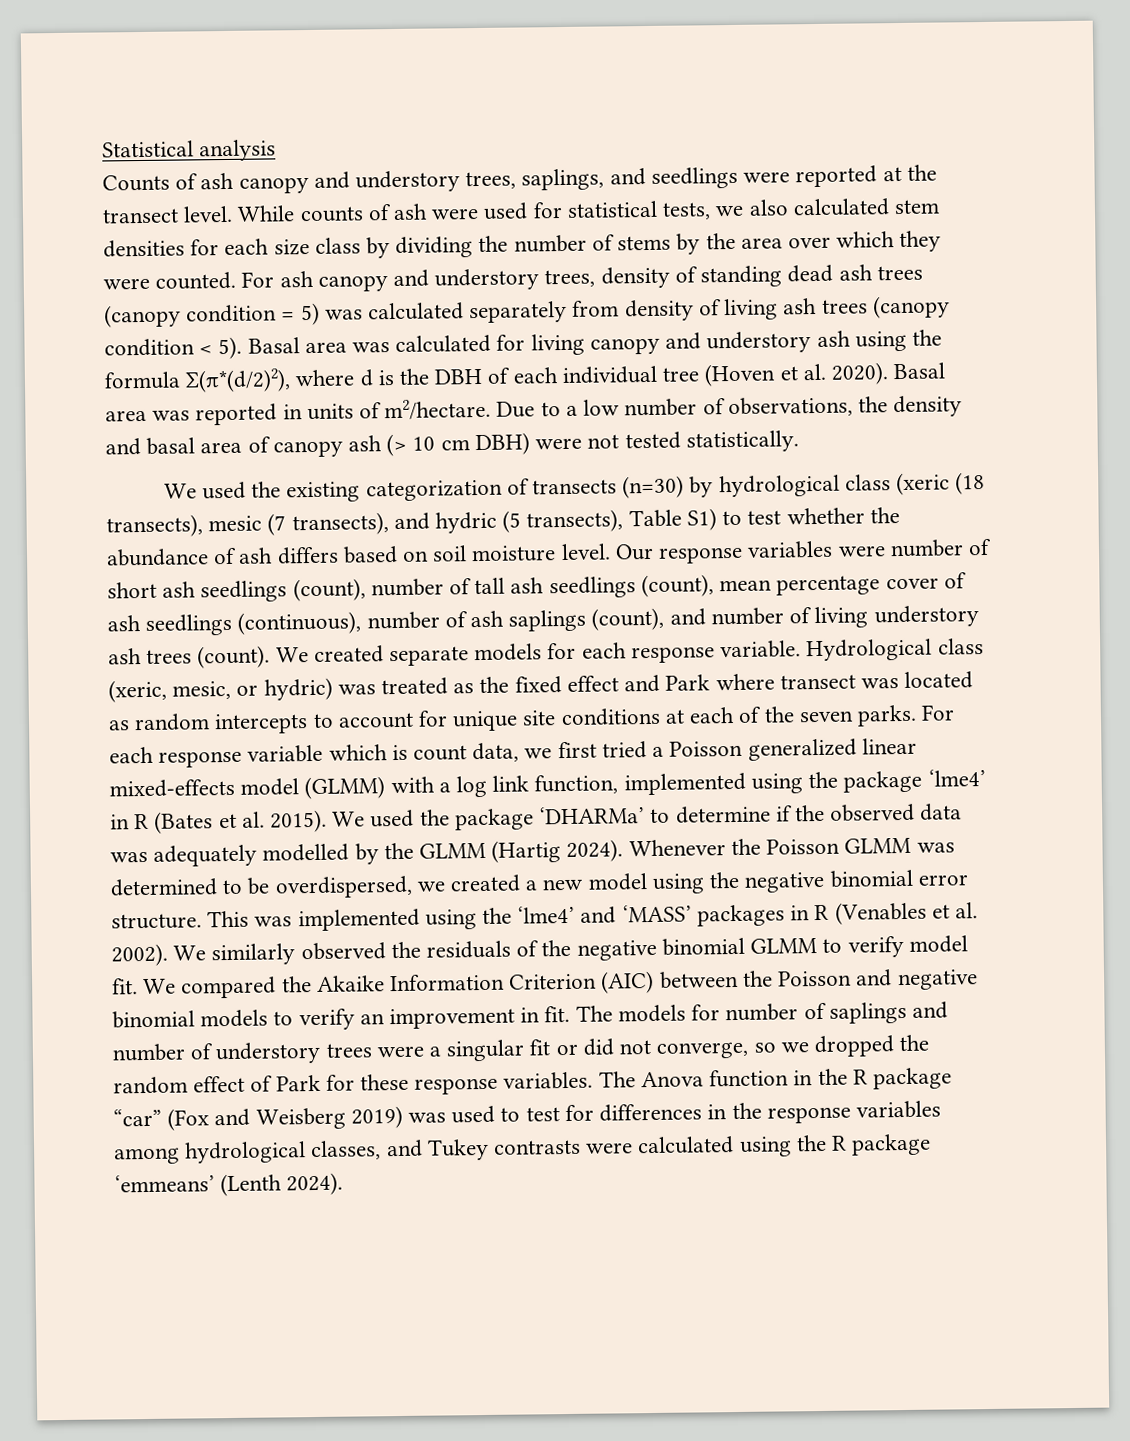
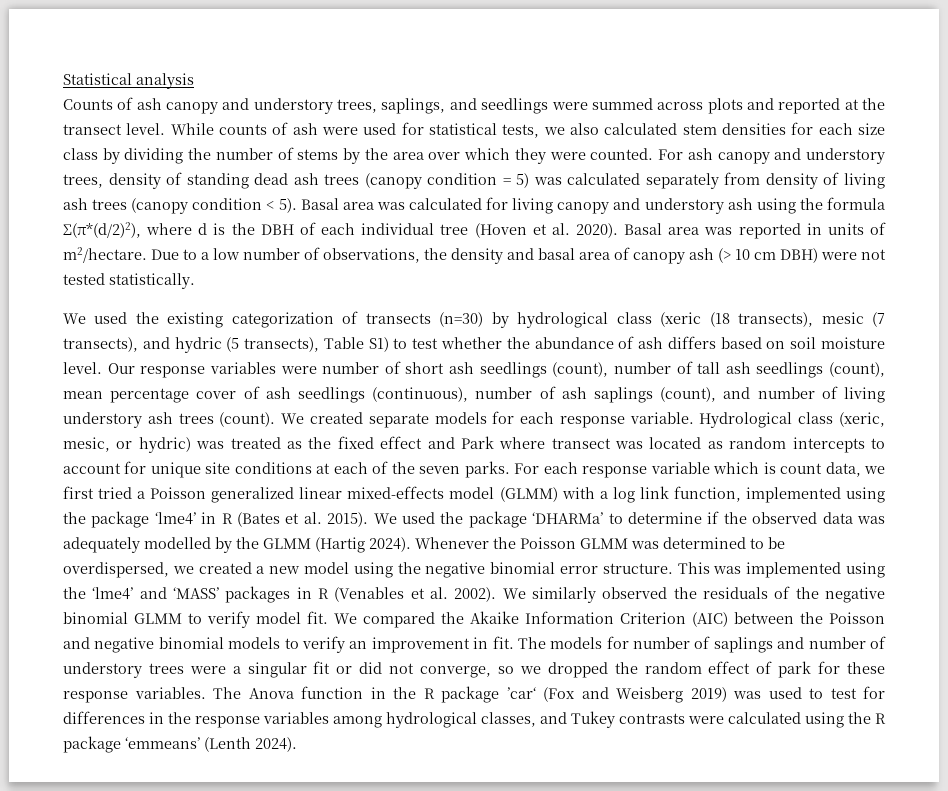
(791, 177) none -> [591,98,774,114] summed across plots and
[275,1074,321,1092] Park -> [778,661,812,678] park
[113,1108,162,1127] “car” -> [506,687,536,699] ’car‘

